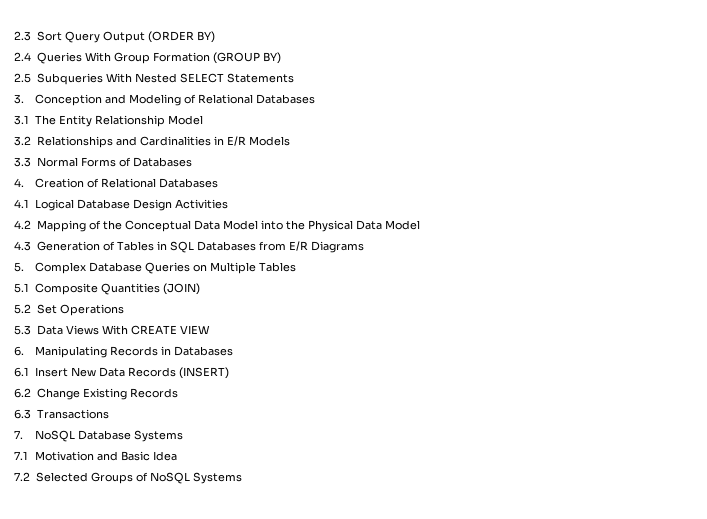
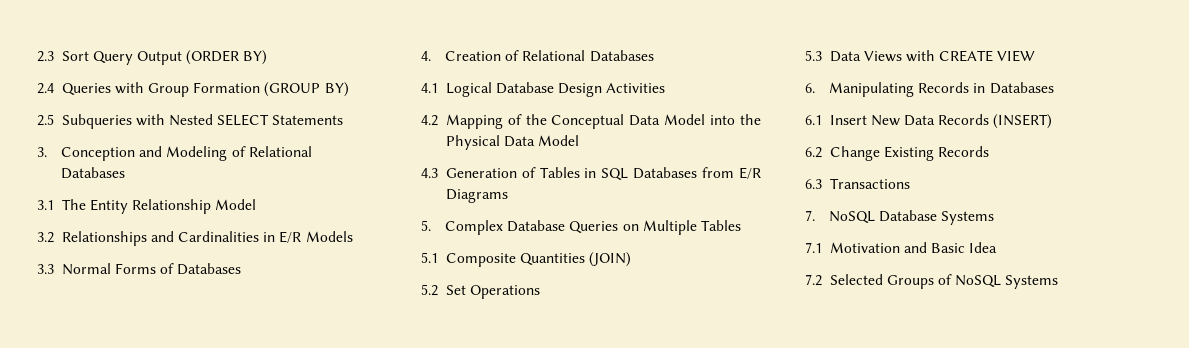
[84,52,111,62] With -> [114,82,144,94] with
[105,73,132,83] With -> [135,114,165,126] with
[101,325,128,335] With -> [906,50,936,62] with

